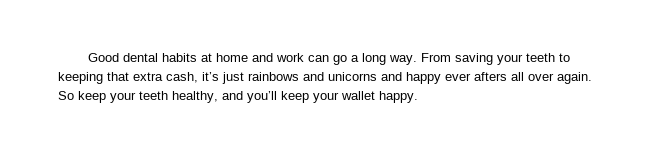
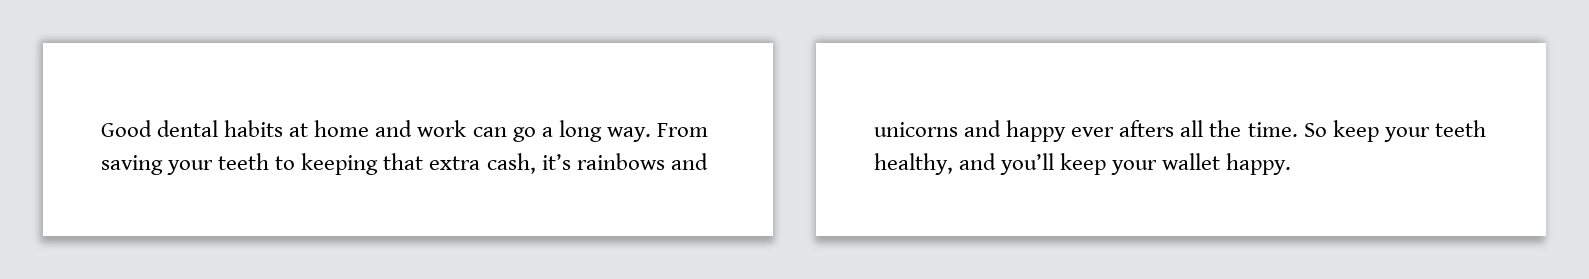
[222,72,244,84] just -> (571, 162) none
[528,72,592,84] over again. -> [1209,120,1298,137] the time.

